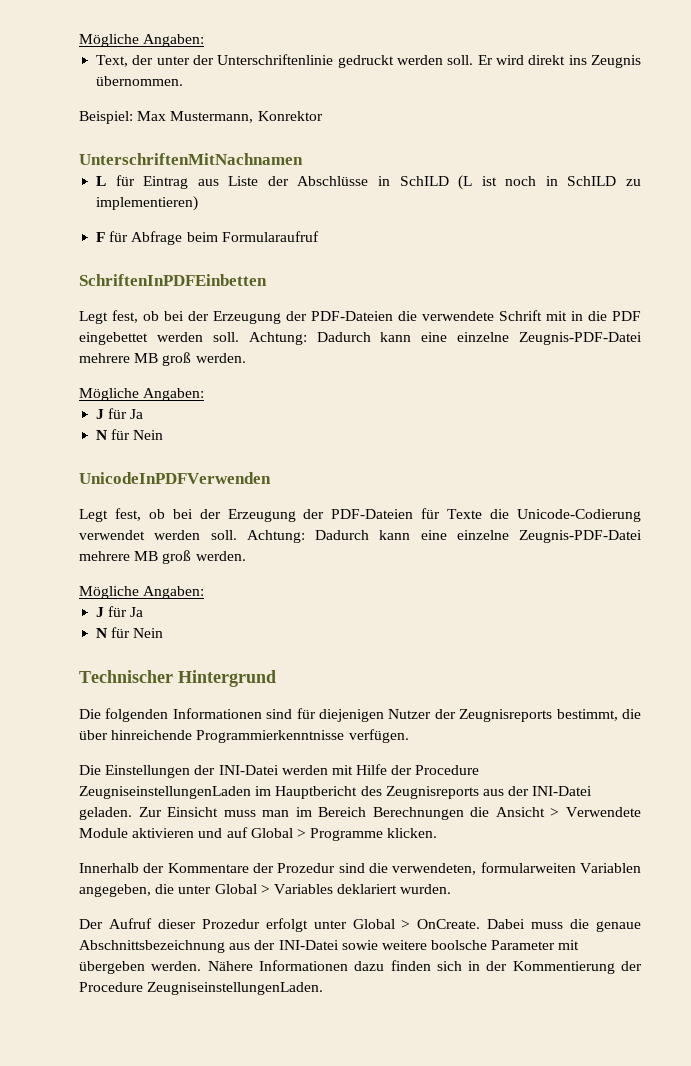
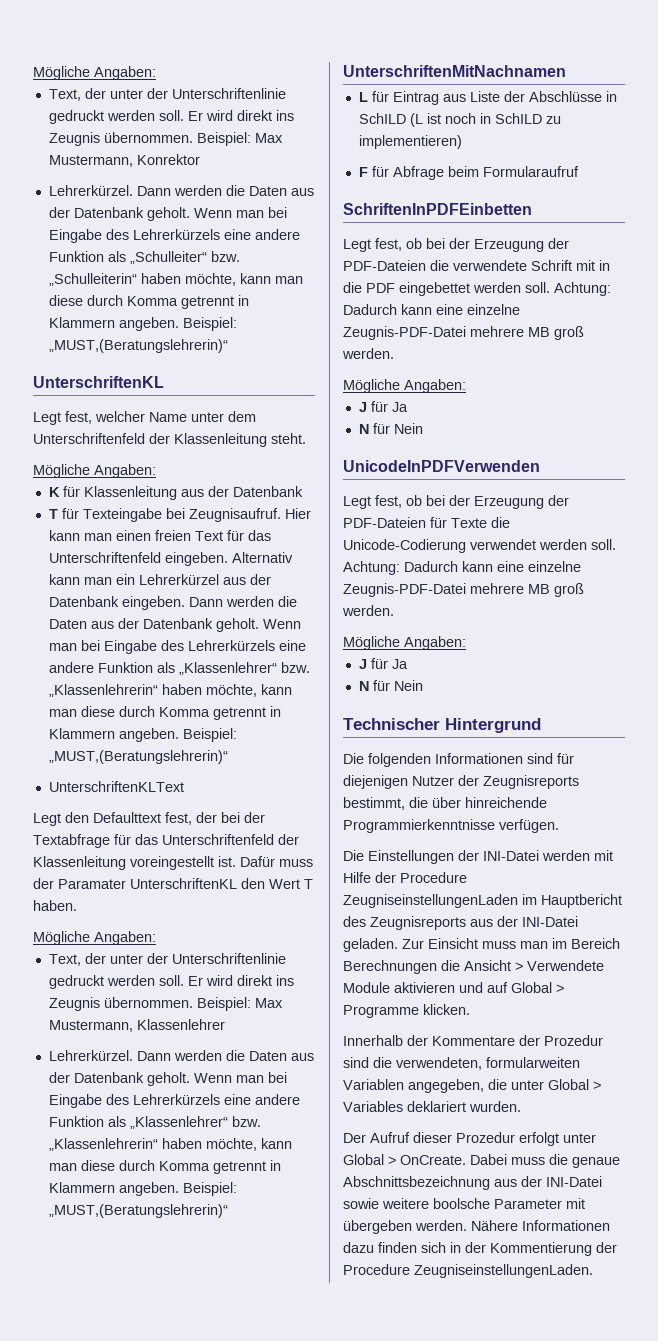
(184, 81) // -> (193, 137) none
(323, 116) none -> [48,185,314,196] [48,207,287,221] [48,229,300,243] [48,251,240,264] [48,273,303,286] [48,295,249,309] [48,317,237,331] [48,339,228,353] [33,376,164,388] [33,411,256,425] [33,433,306,447] [33,464,156,478] [48,486,303,500] [48,508,311,522] [48,530,271,541] [48,552,293,566] [48,574,271,585] [48,596,297,610] [48,618,301,632] [48,640,306,654] [48,662,310,675] [48,684,292,697] [48,706,281,720] [48,728,237,742] [48,750,228,764] [48,781,184,792] [33,812,265,826] [33,834,299,848] [33,856,313,870] [33,878,313,889] [33,900,77,911] [33,931,156,945] [48,953,286,966] [48,975,294,989] [48,997,283,1011] [48,1019,225,1032] [48,1050,314,1061] [48,1072,287,1086] [48,1094,300,1108] [48,1116,261,1129] [48,1138,292,1151] [48,1160,281,1174] [48,1182,237,1196] [48,1204,228,1218] // Lehrerkürzel. Dann werden die Daten aus der Datenbank geholt. Wenn man bei Eingabe des Lehrerkürzels eine andere Funktion als „Schulleiter“ bzw. „Schulleiterin“ haben möchte, kann man diese durch Komma getrennt in Klammern angeben. Beispiel: „MUST,(Beratungslehrerin)“ // UnterschriftenKL // Legt fest, welcher Name unter dem Unterschriftenfeld der Klassenleitung steht. // Mögliche Angaben: // K für Klassenleitung aus der Datenbank // T für Texteingabe bei Zeugnisaufruf. Hier kann man einen freien Text für das Unterschriftenfeld eingeben. Alternativ kann man ein Lehrerkürzel aus der Datenbank eingeben. Dann werden die Daten aus der Datenbank geholt. Wenn man bei Eingabe des Lehrerkürzels eine andere Funktion als „Klassenlehrer“ bzw. „Klassenlehrerin“ haben möchte, kann man diese durch Komma getrennt in Klammern angeben. Beispiel: „MUST,(Beratungslehrerin)“ // UnterschriftenKLText // Legt den Defaulttext fest, der bei der Textabfrage für das Unterschriftenfeld der Klassenleitung voreingestellt ist. Dafür muss der Paramater UnterschriftenKL den Wert T haben. // Mögliche Angaben: // Text, der unter der Unterschriftenlinie gedruckt werden soll. Er wird direkt ins Zeugnis übernommen. Beispiel: Max Mustermann, Klassenlehrer // Lehrerkürzel. Dann werden die Daten aus der Datenbank geholt. Wenn man bei Eingabe des Lehrerkürzels eine andere Funktion als „Klassenlehrer“ bzw. „Klassenlehrerin“ haben möchte, kann man diese durch Komma getrennt in Klammern angeben. Beispiel: „MUST,(Beratungslehrerin)“

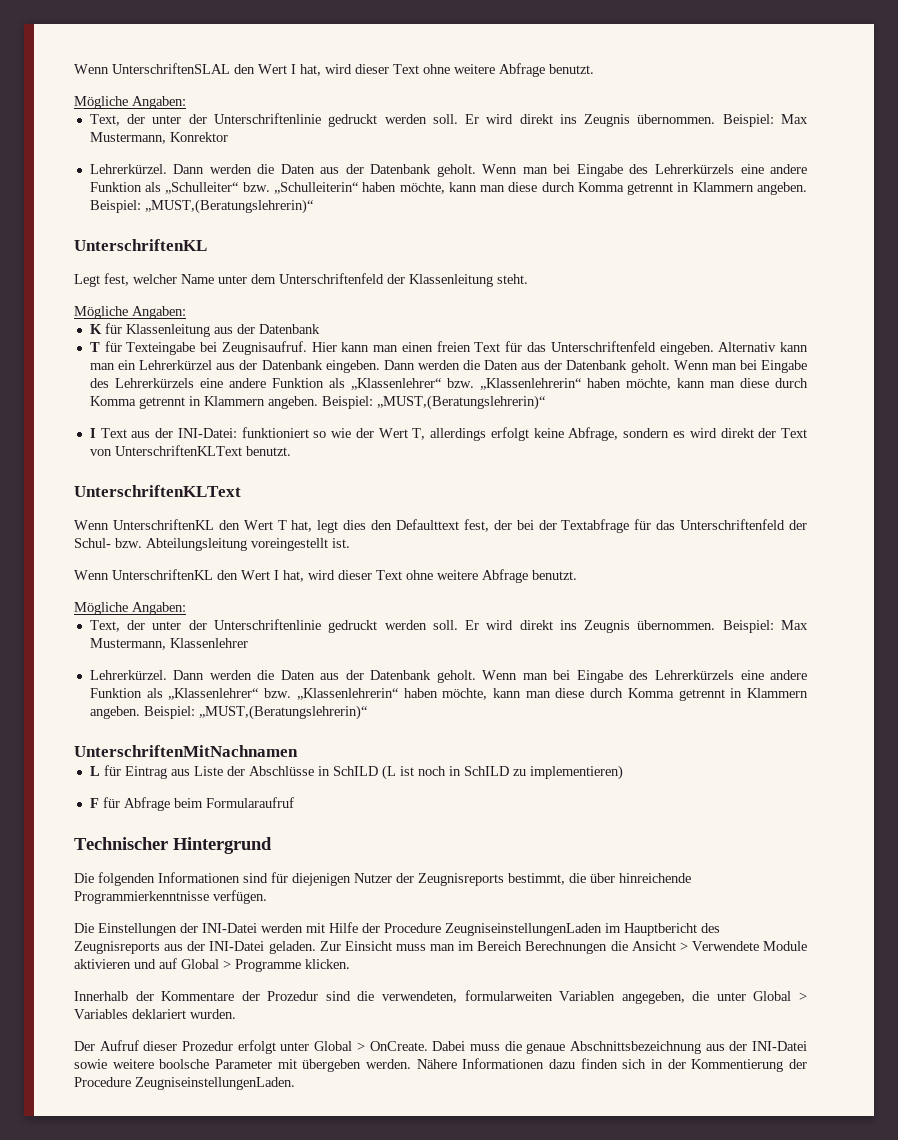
(33, 73) none -> [74,63,594,77] Wenn UnterschriftenSLAL den Wert I hat, wird dieser Text ohne weitere Abfrage benutzt. //
[48,781,184,792] [33,813,61,826] UnterschriftenKLText // Legt -> [89,427,808,441] [89,445,291,456] [74,485,241,497] [74,519,367,533] I Text aus der INI-Datei: funktioniert so wie der Wert T, allerdings erfolgt keine Abfrage, sondern es wird direkt der Text von UnterschriftenKLText benutzt. // UnterschriftenKLText // Wenn UnterschriftenKL den Wert T hat, legt dies
[33,856,126,870] Klassenleitung -> [74,538,247,551] Schul- bzw. Abteilungsleitung
[240,856,313,867] [33,878,313,889] [33,900,77,911] Dafür muss der Paramater UnterschriftenKL den Wert T haben. -> [74,569,577,583] // Wenn UnterschriftenKL den Wert I hat, wird dieser Text ohne weitere Abfrage benutzt.
[343,203,532,215] [343,238,569,252] [343,260,610,271] [343,282,611,296] [343,304,520,315] [343,326,584,340] [342,348,394,359] [343,379,466,393] [358,401,408,412] [358,423,423,434] [343,460,540,472] [343,495,569,509] [343,517,510,528] [343,539,616,553] [343,561,581,575] [343,583,584,597] [342,605,394,616] [343,636,466,650] [358,658,408,669] [358,680,423,691] // SchriftenInPDFEinbetten // Legt fest, ob bei der Erzeugung der PDF-Dateien die verwendete Schrift mit in die PDF eingebettet werden soll. Achtung: Dadurch kann eine einzelne Zeugnis-PDF-Datei mehrere MB groß werden. // Mögliche Angaben: // J für Ja // N für Nein // UnicodeInPDFVerwenden // Legt fest, ob bei der Erzeugung der PDF-Dateien für Texte die Unicode-Codierung verwendet werden soll. Achtung: Dadurch kann eine einzelne Zeugnis-PDF-Datei mehrere MB groß werden. // Mögliche Angaben: // J für Ja // N für Nein -> (294, 802) none

